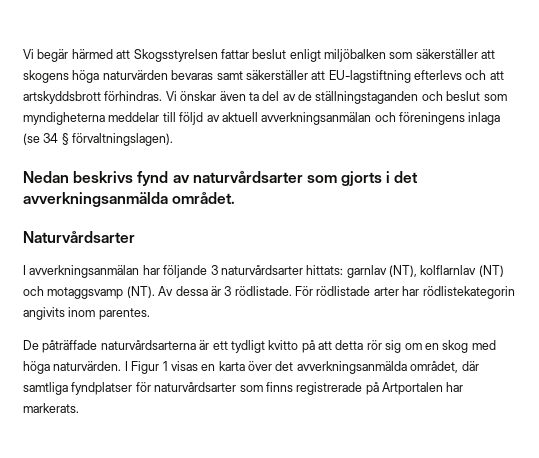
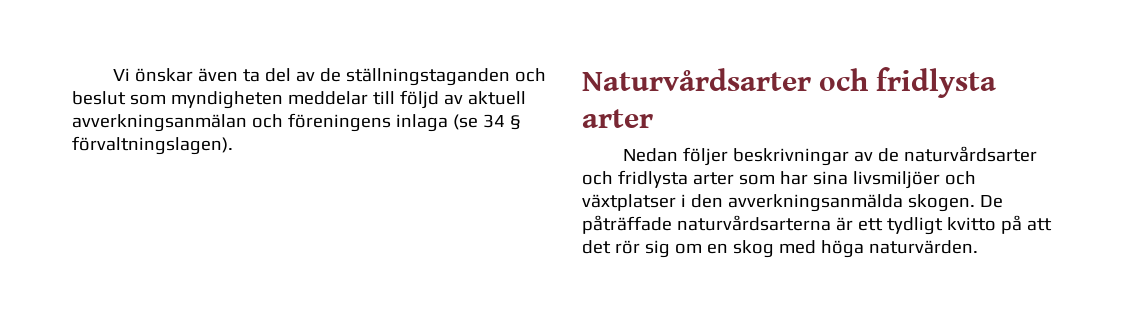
[23,49,496,62] [23,70,504,83] [23,91,177,104] Vi begär härmed att Skogsstyrelsen fattar beslut enligt miljöbalken som säkerställer att skogens höga naturvärden bevaras samt säkerställer att EU-lagstiftning efterlevs och att artskyddsbrott förhindras. Vi -> [113,68,131,81] Vi
[23,112,105,125] myndigheterna -> [170,91,283,109] myndigheten
[23,171,419,186] [23,192,236,207] [23,231,135,243] [23,265,504,278] [23,286,515,299] [23,307,150,320] Nedan beskrivs fynd av naturvårdsarter som gjorts i det avverkningsanmälda området. // Naturvårdsarter // I avverkningsanmälan har följande 3 naturvårdsarter hittats: garnlav (NT), kolflarnlav (NT) och motaggsvamp (NT). Av dessa är 3 rödlistade. För rödlistade arter har rödlistekategorin angivits inom parentes. // -> [582,67,997,98] [582,109,653,128] [623,146,1038,166] [582,170,976,189] [582,194,975,212] Naturvårdsarter och fridlysta arter // Nedan följer beskrivningar av de naturvårdsarter och fridlysta arter som har sina livsmiljöer och växtplatser i den avverkningsanmälda skogen.
[335,340,364,350] detta -> [582,240,611,254] det
[124,361,479,374] [23,382,464,395] [23,403,79,413] I Figur 1 visas en karta över det avverkningsanmälda området, där samtliga fyndplatser för naturvårdsarter som finns registrerade på Artportalen har markerats. -> (978, 247) none

